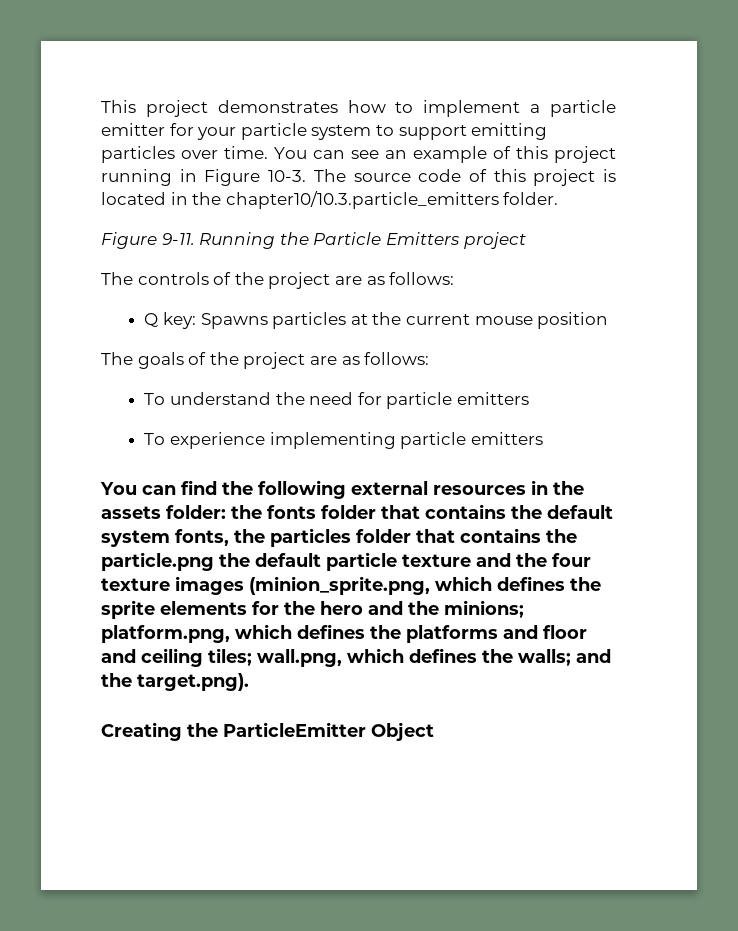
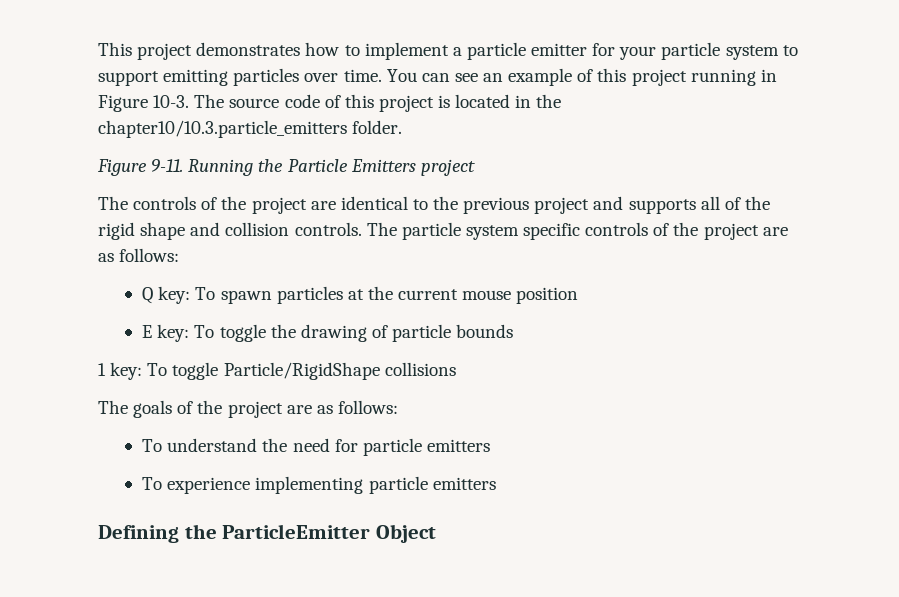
(362, 280) none -> [340,196,770,214] [98,222,788,240] identical to the previous project and supports all of the rigid shape and collision controls. The particle system specific controls of the project are
[200,313,268,329] Spawns -> [195,287,272,304] To spawn
(609, 320) none -> [142,324,514,342] [98,362,456,380] // E key: To toggle the drawing of particle bounds // 1 key: To toggle Particle/RigidShape collisions
[100,480,584,499] [101,504,613,519] [101,528,577,547] [101,552,591,571] [101,576,601,595] [101,600,524,619] [101,624,587,643] [101,648,611,667] [101,673,249,691] [101,722,182,741] You can find the following external resources in the assets folder: the fonts folder that contains the default system fonts, the particles folder that contains the particle.png the default particle texture and the four texture images (minion_sprite.png, which defines the sprite elements for the hero and the minions; platform.png, which defines the platforms and floor and ceiling tiles; wall.png, which defines the walls; and the target.png). // Creating -> [98,525,179,543] Defining

